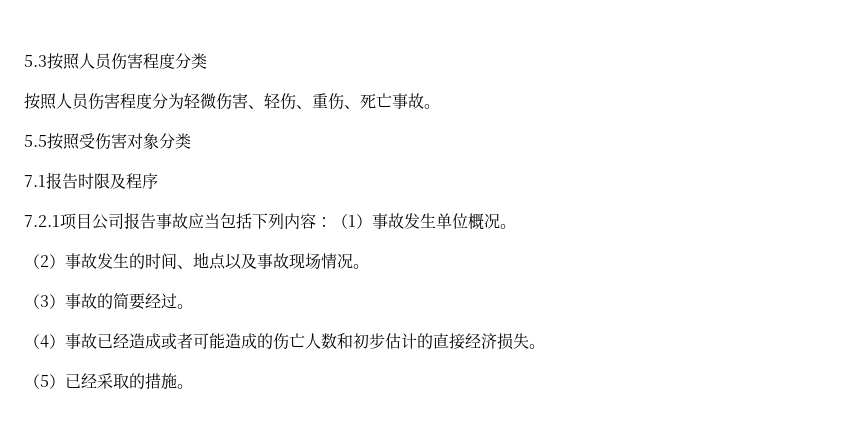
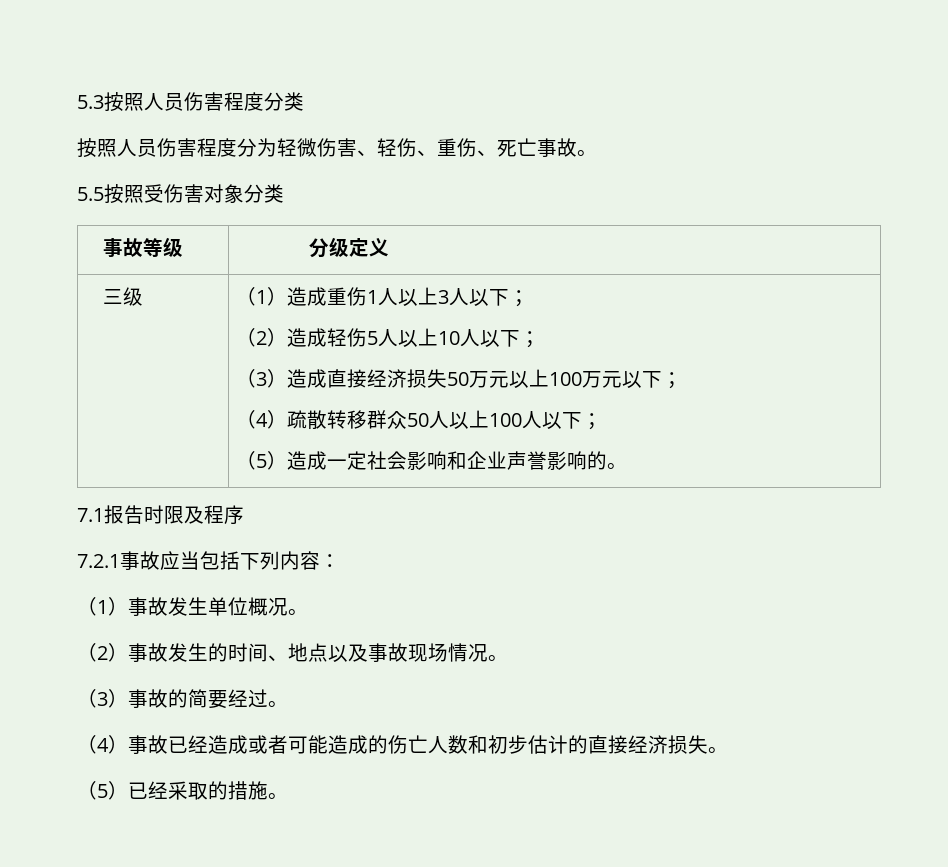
(191, 141) none -> [103,237,184,257] [309,237,390,258] [103,287,144,306] [236,287,530,307] [236,328,541,348] [236,369,683,389] [236,410,603,430] [236,451,628,470] // 事故等级 | 分级定义 // 三级 | （1）造成重伤1人以上3人以下； // （2）造成轻伤5人以上10人以下； // （3）造成直接经济损失50万元以上100万元以下； // （4）疏散转移群众50人以上100人以下； // （5）造成一定社会影响和企业声誉影响的。
[60,212,156,230] 项目公司报告 -> (120, 561) none
(332, 222) none -> (340, 561) //

